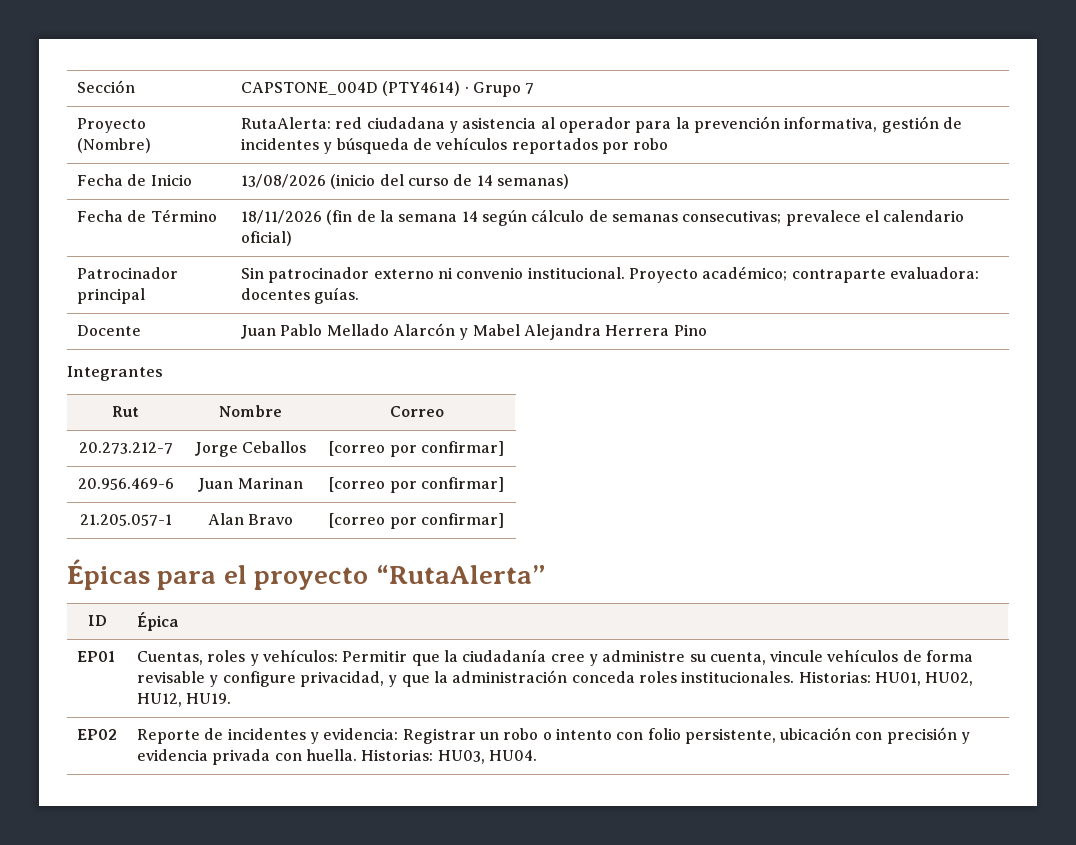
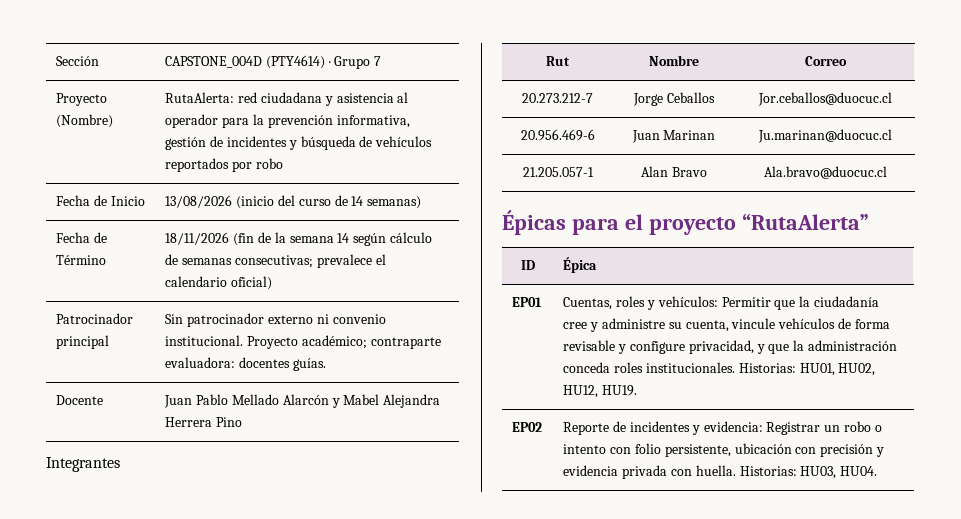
[329,441,504,457] [correo por confirmar] -> [757,92,892,106] Jor.ceballos@duocuc.cl
[329,477,504,493] [correo por confirmar] -> [757,129,892,143] Ju.marinan@duocuc.cl
[329,513,504,529] [correo por confirmar] -> [763,166,887,179] Ala.bravo@duocuc.cl

